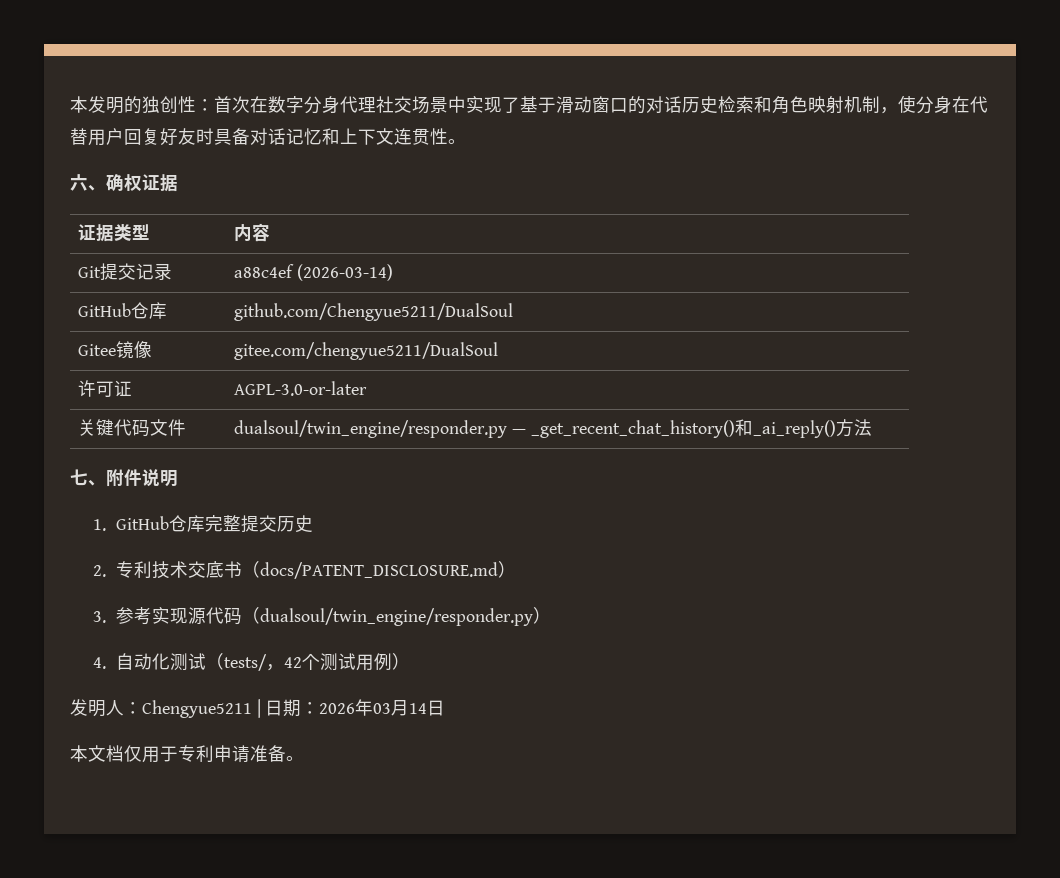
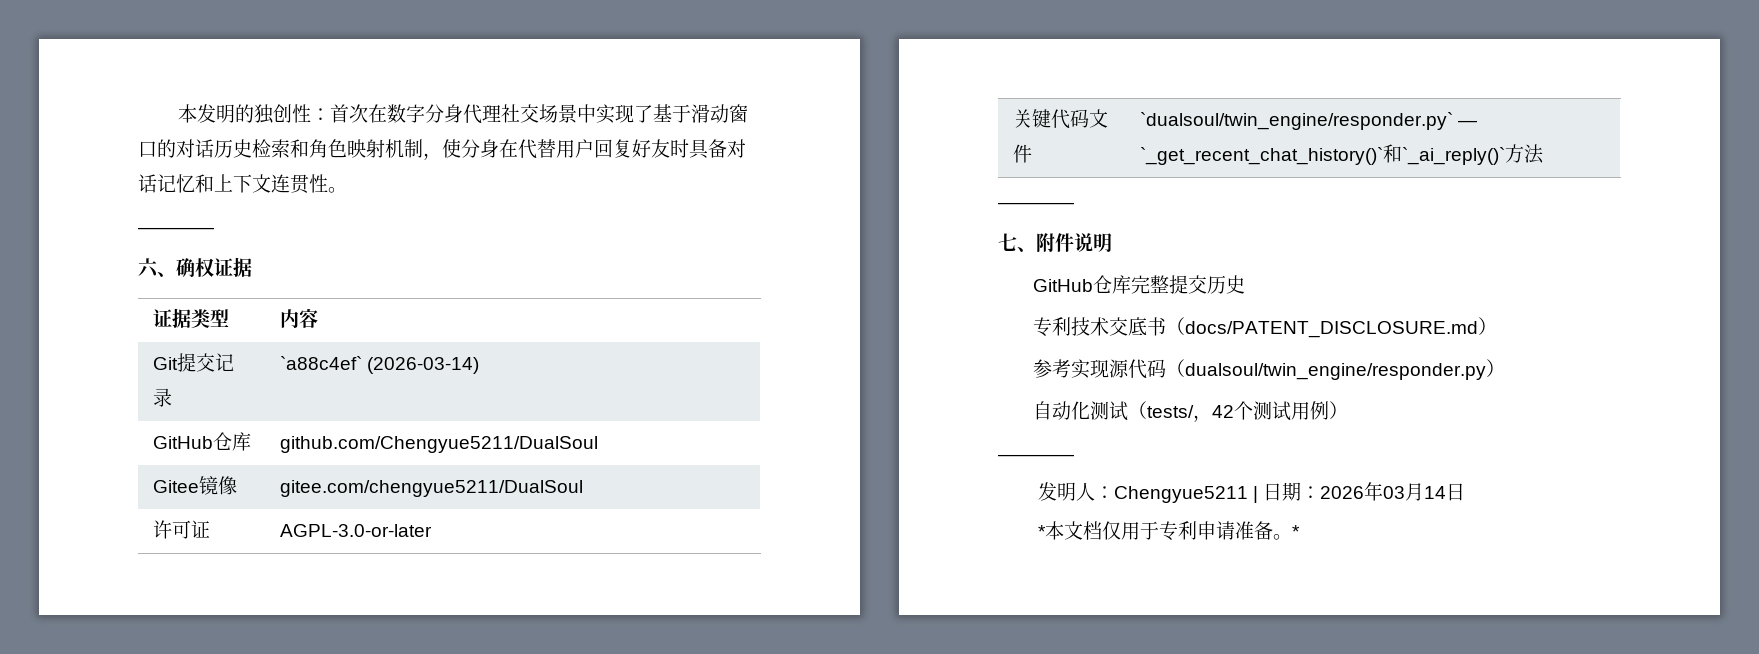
(466, 141) none -> [138,227,214,233] // ――――
[234,264,295,278] a88c4ef -> [279,356,362,370] `a88c4ef`
[234,419,836,438] dualsoul/twin_engine/responder.py — _get_recent_chat_history()和_ai_reply() -> [1139,112,1477,130] [1139,144,1505,165] `dualsoul/twin_engine/responder.py` — `_get_recent_chat_history()`和`_ai_reply()`
(872, 427) none -> [998,202,1074,208] // ――――
[92,519,106,531] 1. -> (1112, 242) none
[92,565,106,577] 2. -> (1245, 284) none
[92,611,106,623] 3. -> (1497, 326) none
[92,657,106,669] 4. -> (1505, 368) none
(410, 661) none -> [998,454,1074,460] // ――――
(446, 708) none -> [1038,525,1047,538] *
(304, 758) none -> [1292,525,1301,538] *

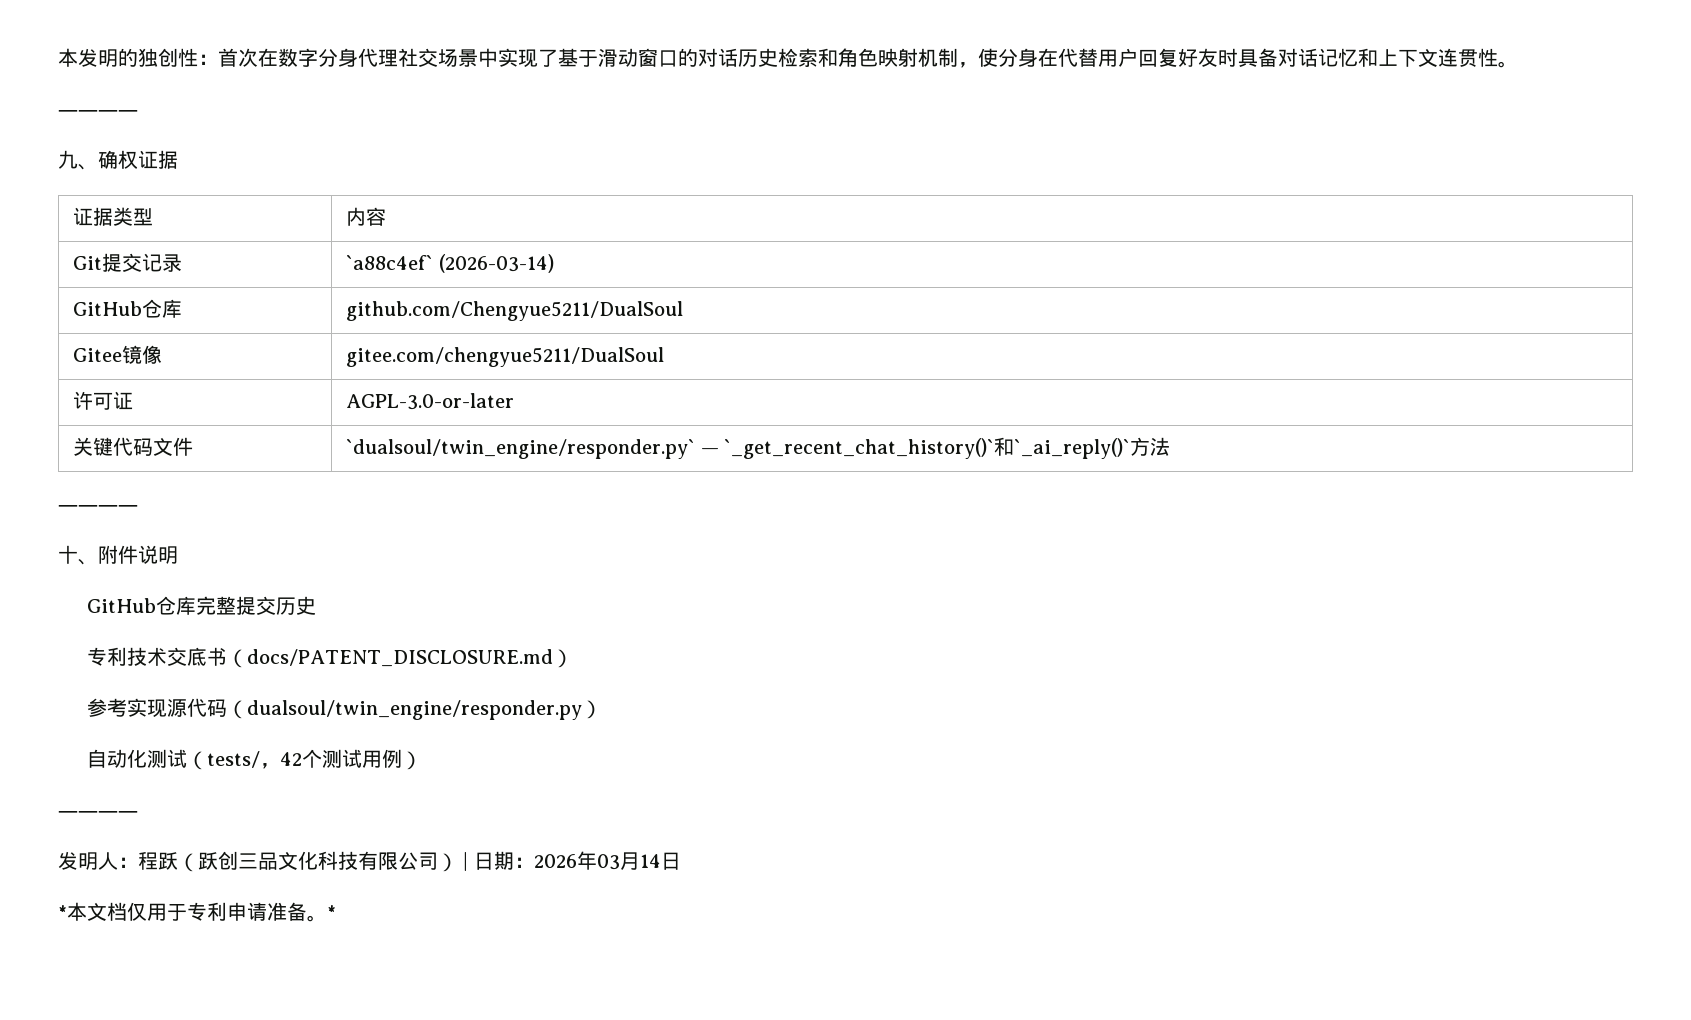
[138,258,159,278] 六 -> [58,150,78,169] 九
[998,233,1017,251] 七 -> [58,545,78,564] 十
[1114,486,1249,503] Chengyue5211 -> [138,851,458,872] 程跃（跃创三品文化科技有限公司）

